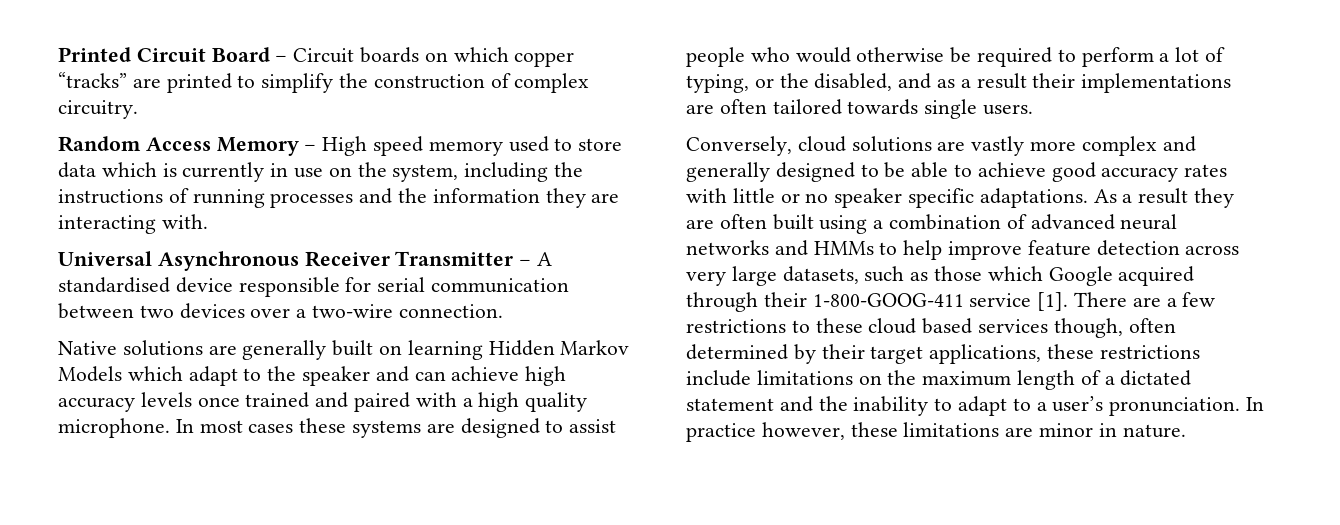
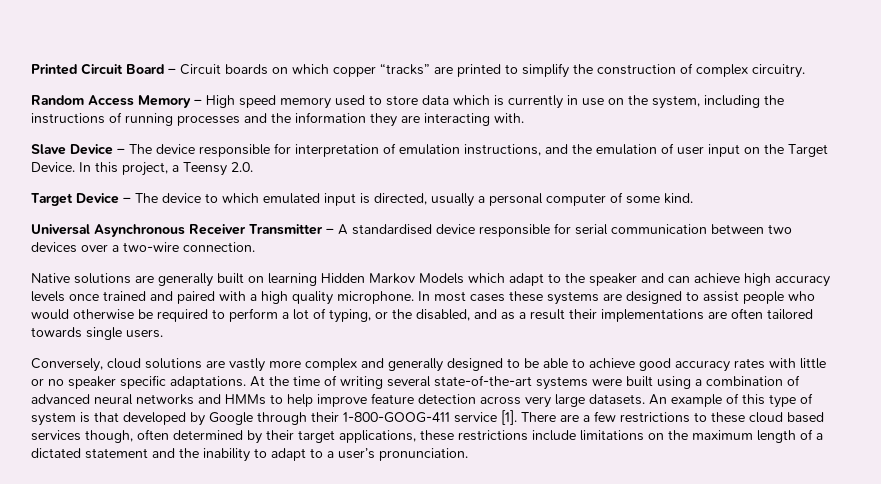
(208, 221) none -> [31,143,828,157] [31,162,253,176] [31,192,693,207] // Slave Device – The device responsible for interpretation of emulation instructions, and the emulation of user input on the Target Device. In this project, a Teensy 2.0. // Target Device – The device to which emulated input is directed, usually a personal computer of some kind.
[1093,188,1235,208] [686,214,767,229] As a result they are often -> [250,375,622,390] At the time of writing several state-of-the-art systems were
[782,266,1195,286] datasets, such as those which Google acquired -> [589,393,813,408] [31,412,253,426] datasets. An example of this type of system is that developed by Google
[1246,397,1265,411] [686,422,1186,442] In practice however, these limitations are minor in nature. -> (468, 454) none

